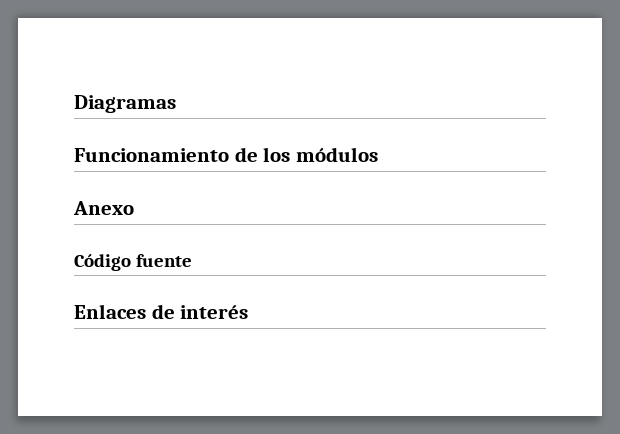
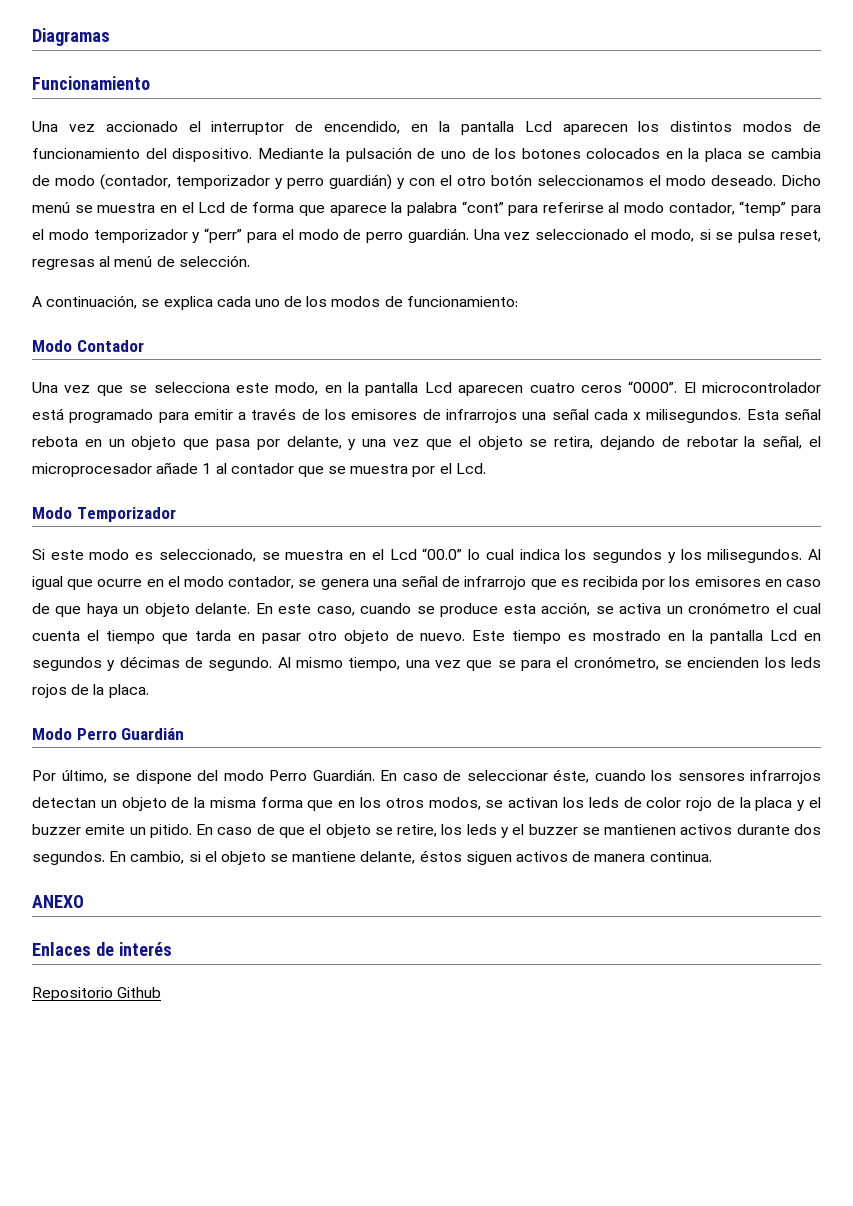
[234,147,378,162] [73,201,134,215] [74,254,193,271] de los módulos // Anexo // Código fuente -> [32,121,822,135] [32,147,821,162] [32,174,821,190] [32,201,822,216] [32,228,821,243] [32,255,250,270] [32,295,518,310] [32,340,144,352] [32,381,821,396] [32,408,821,423] [32,435,822,450] [32,462,486,477] [32,507,176,522] [32,548,821,563] [32,575,822,590] [32,602,822,617] [32,630,821,644] [32,656,822,671] [32,684,149,698] [32,728,185,740] [32,769,821,784] [32,797,821,811] [32,824,822,838] [32,850,712,865] [32,895,84,908] // Una vez accionado el interruptor de encendido, en la pantalla Lcd aparecen los distintos modos de funcionamiento del dispositivo. Mediante la pulsación de uno de los botones colocados en la placa se cambia de modo (contador, temporizador y perro guardián) y con el otro botón seleccionamos el modo deseado. Dicho menú se muestra en el Lcd de forma que aparece la palabra “cont” para referirse al modo contador, “temp” para el modo temporizador y “perr” para el modo de perro guardián. Una vez seleccionado el modo, si se pulsa reset, regresas al menú de selección. // A continuación, se explica cada uno de los modos de funcionamiento: // Modo Contador // Una vez que se selecciona este modo, en la pantalla Lcd aparecen cuatro ceros “0000”. El microcontrolador está programado para emitir a través de los emisores de infrarrojos una señal cada x milisegundos. Esta señal rebota en un objeto que pasa por delante, y una vez que el objeto se retira, dejando de rebotar la señal, el microprocesador añade 1 al contador que se muestra por el Lcd. // Modo Temporizador // Si este modo es seleccionado, se muestra en el Lcd “00.0” lo cual indica los segundos y los milisegundos. Al igual que ocurre en el modo contador, se genera una señal de infrarrojo que es recibida por los emisores en caso de que haya un objeto delante. En este caso, cuando se produce esta acción, se activa un cronómetro el cual cuenta el tiempo que tarda en pasar otro objeto de nuevo. Este tiempo es mostrado en la pantalla Lcd en segundos y décimas de segundo. Al mismo tiempo, una vez que se para el cronómetro, se encienden los leds rojos de la placa. // Modo Perro Guardián // Por último, se dispone del modo Perro Guardián. En caso de seleccionar éste, cuando los sensores infrarrojos detectan un objeto de la misma forma que en los otros modos, se activan los leds de color rojo de la placa y el buzzer emite un pitido. En caso de que el objeto se retire, los leds y el buzzer se mantienen activos durante dos segundos. En cambio, si el objeto se mantiene delante, éstos siguen activos de manera continua. // ANEXO
(249, 312) none -> [32,987,162,1001] // Repositorio Github

